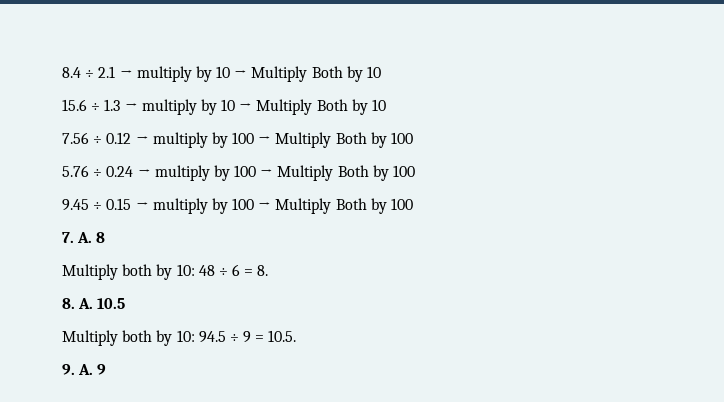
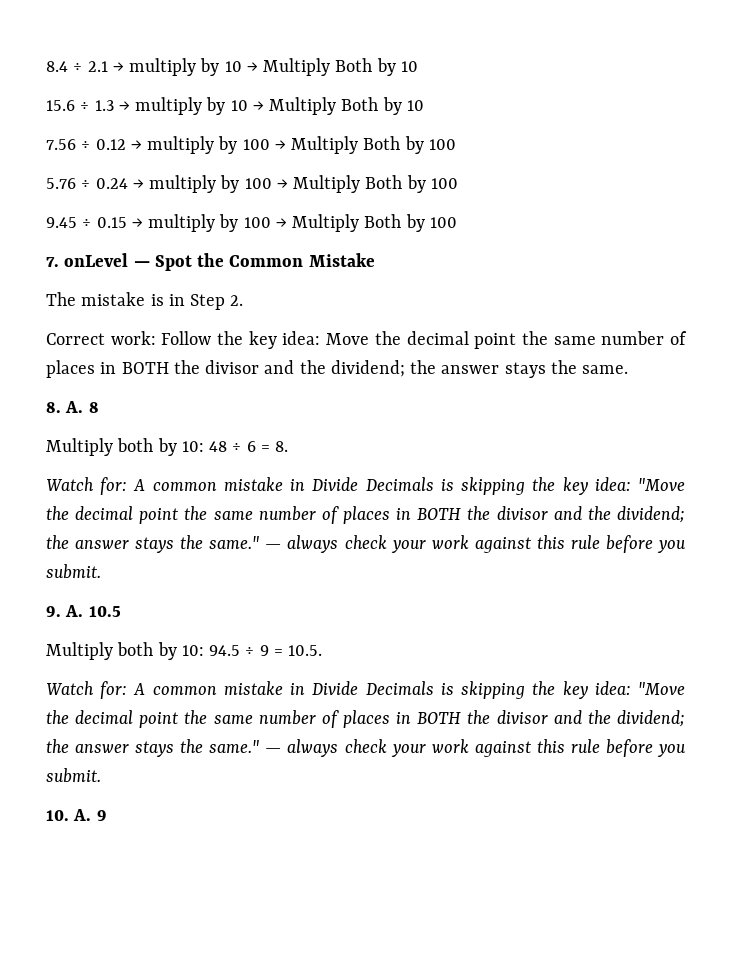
(74, 237) none -> [64,253,375,271] [46,292,244,310] [46,331,687,349] [46,360,629,378] [46,402,61,413] onLevel — Spot the Common Mistake // The mistake is in Step 2. // Correct work: Follow the key idea: Move the decimal point the same number of places in BOTH the divisor and the dividend; the answer stays the same. // 8.
[62,298,75,309] 8. -> [46,477,686,495] [46,506,685,524] [46,535,686,553] [46,564,101,579] [46,606,61,617] Watch for: A common mistake in Divide Decimals is skipping the key idea: "Move the decimal point the same number of places in BOTH the divisor and the dividend; the answer stays the same." — always check your work against this rule before you submit. // 9.
[62,364,75,375] 9. -> [46,681,686,699] [46,710,685,728] [46,739,686,757] [46,768,101,783] [46,810,69,821] Watch for: A common mistake in Divide Decimals is skipping the key idea: "Move the decimal point the same number of places in BOTH the divisor and the dividend; the answer stays the same." — always check your work against this rule before you submit. // 10.

